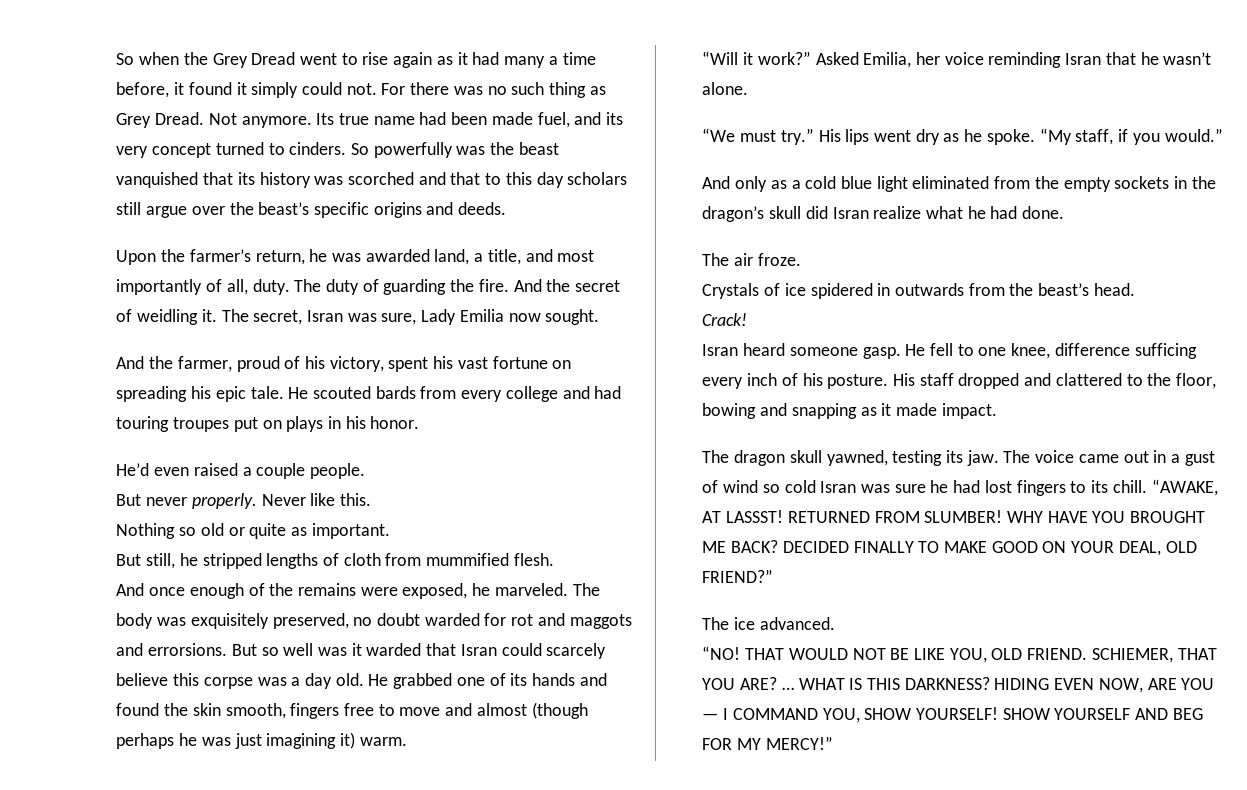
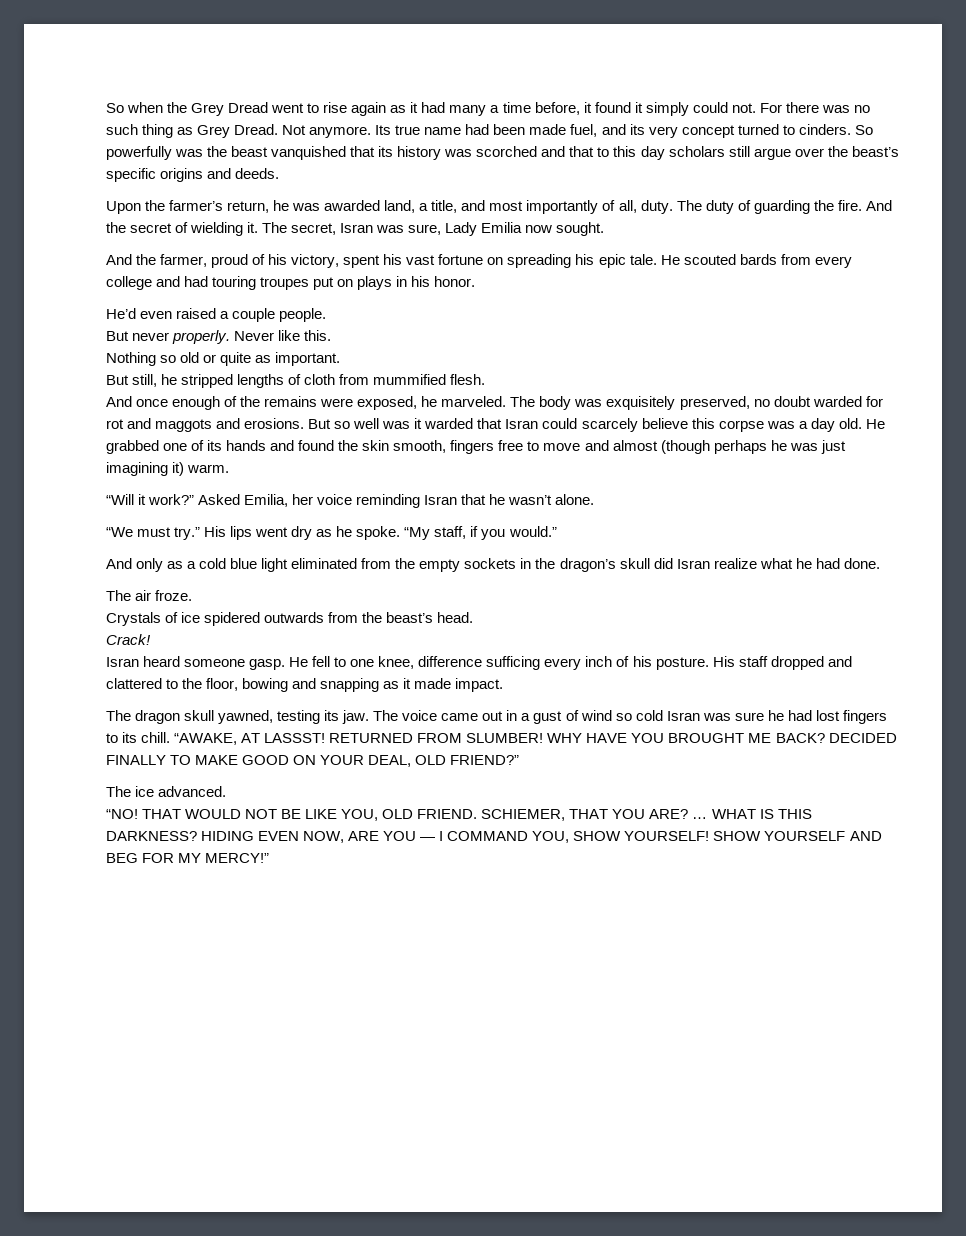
[137,309,199,325] weidling -> [189,222,243,236] wielding
[148,643,228,656] errorsions. -> [244,418,305,429] erosions.
[877,283,891,296] in -> (260, 619) none

